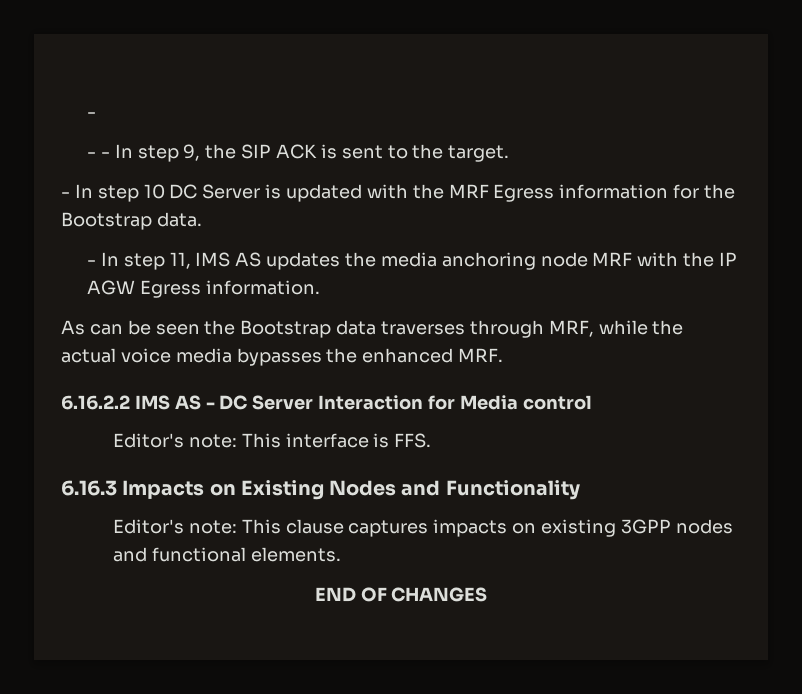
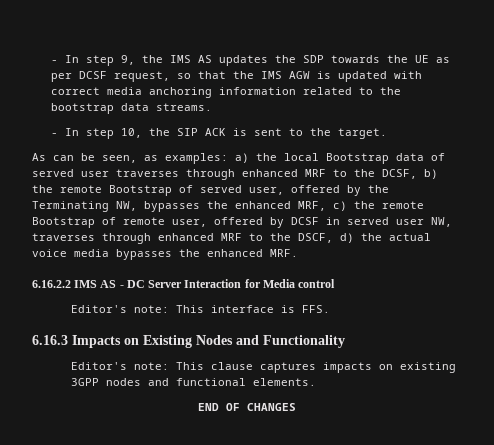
[87,112,97,118] [87,152,110,158] - // - - -> [51,60,59,63] -
(237, 151) none -> [170,55,451,66] [51,71,423,82] [51,87,402,98] [51,103,213,114] [51,128,171,139] IMS AS updates the SDP towards the UE as per DCSF request, so that the IMS AGW is updated with correct media anchoring information related to the bootstrap data streams. // - In step 10, the
[61,184,736,202] [61,212,202,230] [87,252,738,270] [87,280,320,298] [61,320,648,338] - In step 10 DC Server is updated with the MRF Egress information for the Bootstrap data. // - In step 11, IMS AS updates the media anchoring node MRF with the IP AGW Egress information. // As can be seen the Bootstrap data traverses through MRF, while -> [32,153,445,164] [32,169,438,180] [32,185,389,196] [32,201,424,212] [32,217,452,228] [32,233,354,244] As can be seen, as examples: a) the local Bootstrap data of served user traverses through enhanced MRF to the DCSF, b) the remote Bootstrap of served user, offered by the Terminating NW, bypasses the enhanced MRF, c) the remote Bootstrap of remote user, offered by DCSF in served user NW, traverses through enhanced MRF to the DSCF, d)

